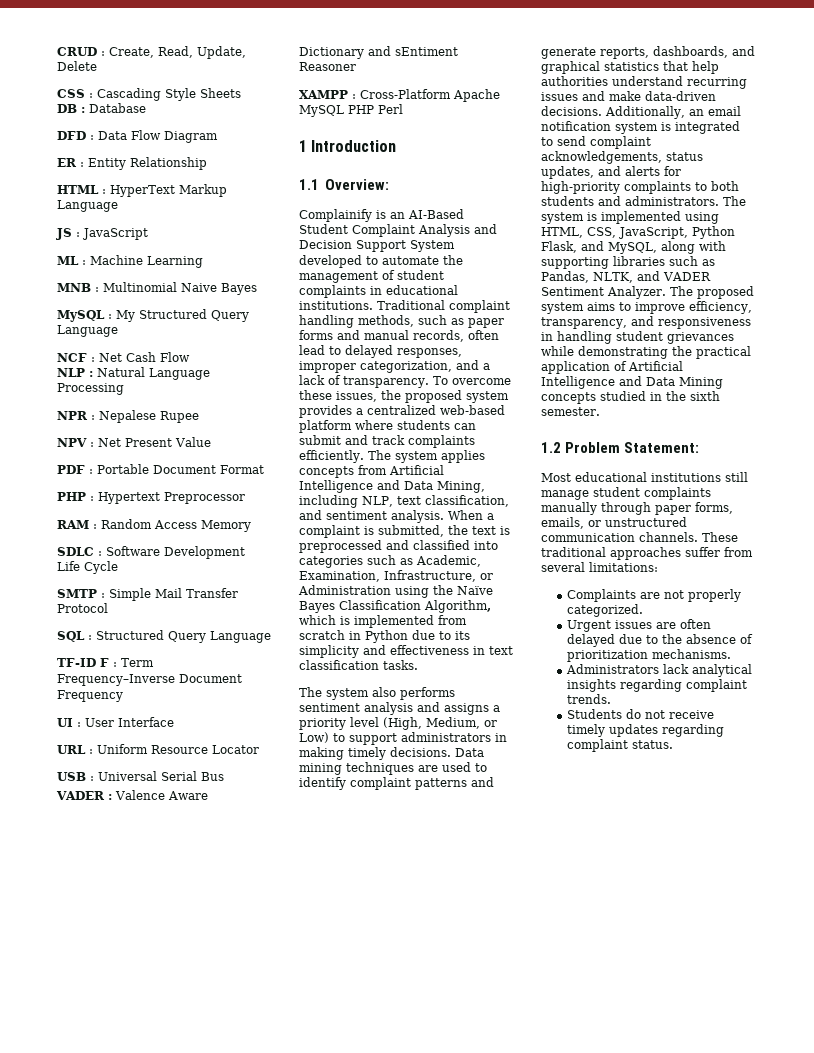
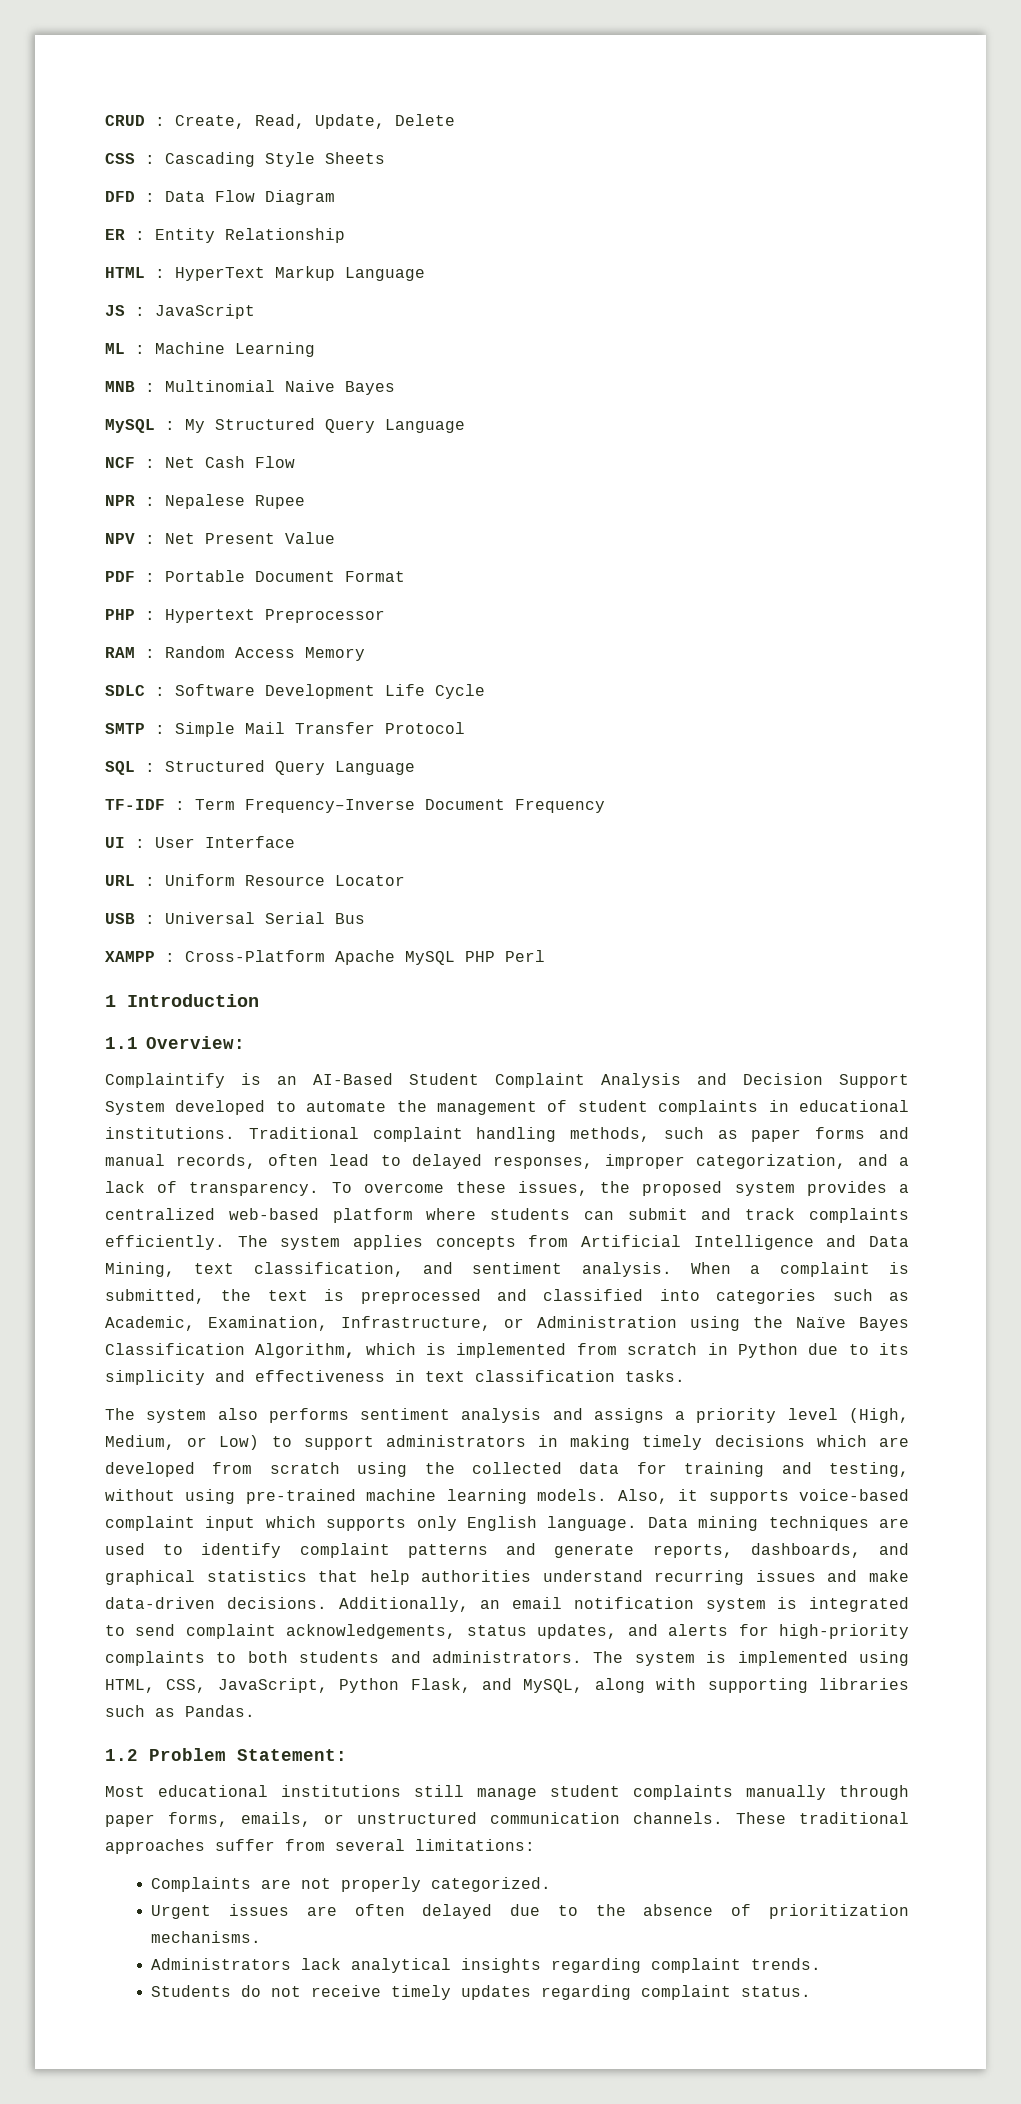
[57,103,146,113] // DB : Database -> (385, 158) none
[57,367,210,380] [57,383,124,395] // NLP : Natural Language Processing -> (295, 462) none
[57,658,109,667] TF-ID F -> [105,799,165,810] TF-IDF
[56,790,208,800] [299,46,458,59] [299,62,356,71] // VADER : Valence Aware Dictionary and sEntiment Reasoner -> (365, 918) none
[299,209,372,222] Complainify -> [105,1073,225,1088] Complaintify
[299,495,393,508] including NLP, -> (175, 1269) none
[390,747,451,757] decisions. -> [714,1435,909,1447] [105,1462,909,1477] [105,1489,910,1504] [105,1516,638,1531] decisions which are developed from scratch using the collected data for training and testing, without using pre-trained machine learning models. Also, it supports voice-based complaint input which supports only English language.
[541,271,711,283] [541,286,754,299] [541,301,752,314] [541,316,751,329] [541,331,734,344] [541,346,751,359] [541,361,683,374] [541,376,723,389] [541,391,720,404] [541,407,600,416] Pandas, NLTK, and VADER Sentiment Analyzer. The proposed system aims to improve efficiency, transparency, and responsiveness in handling student grievances while demonstrating the practical application of Artificial Intelligence and Data Mining concepts studied in the sixth semester. -> [185,1705,255,1717] Pandas.

